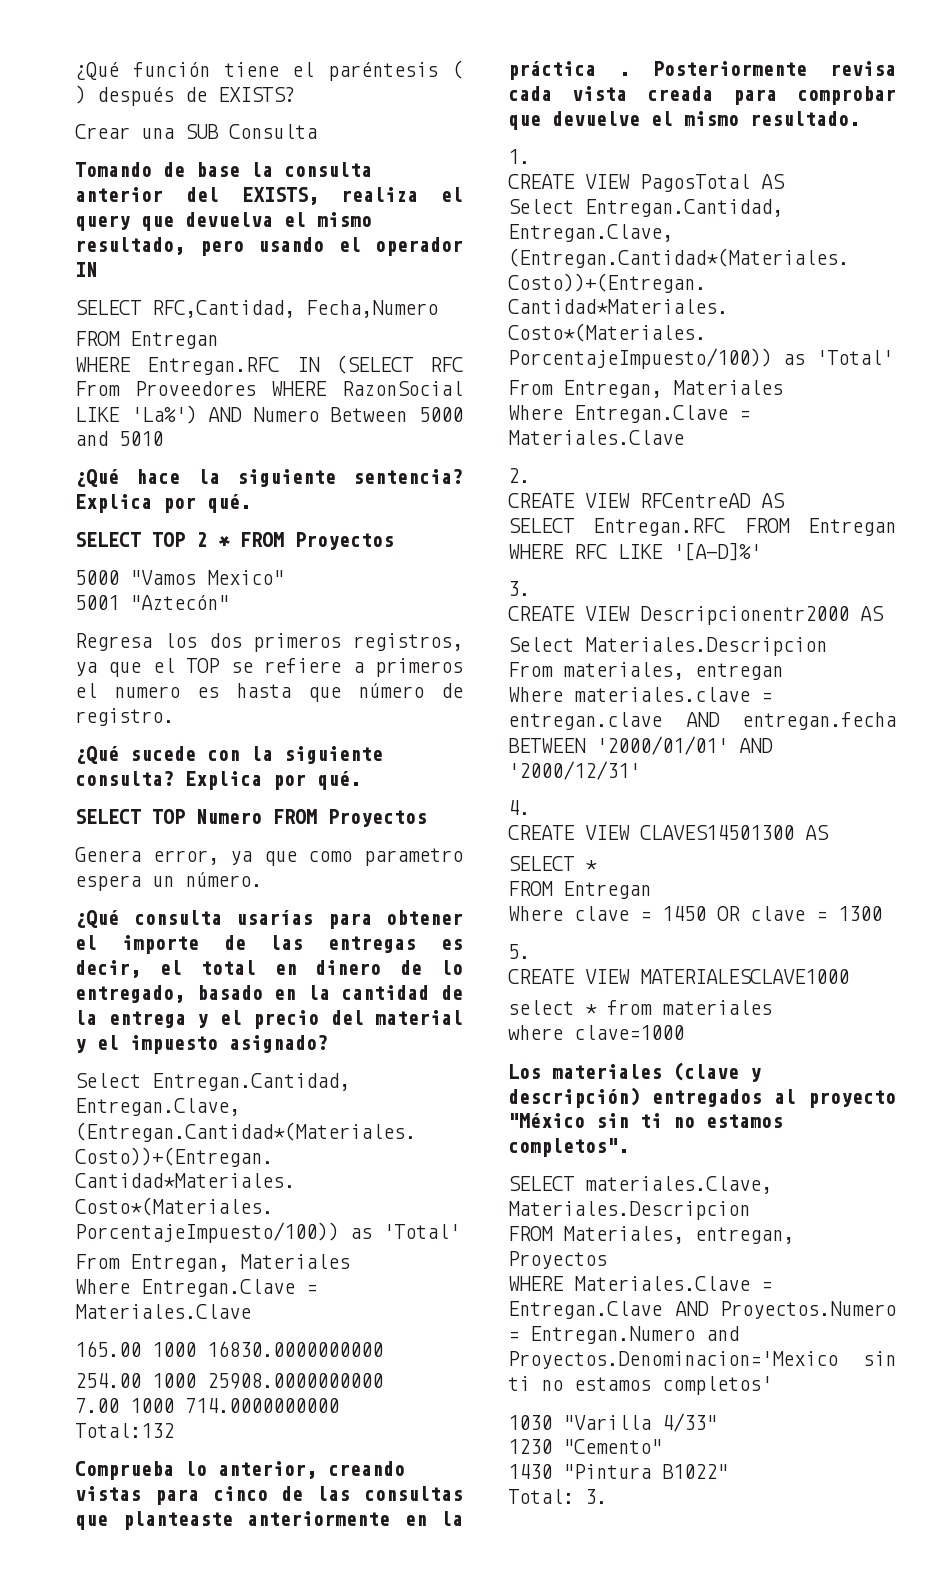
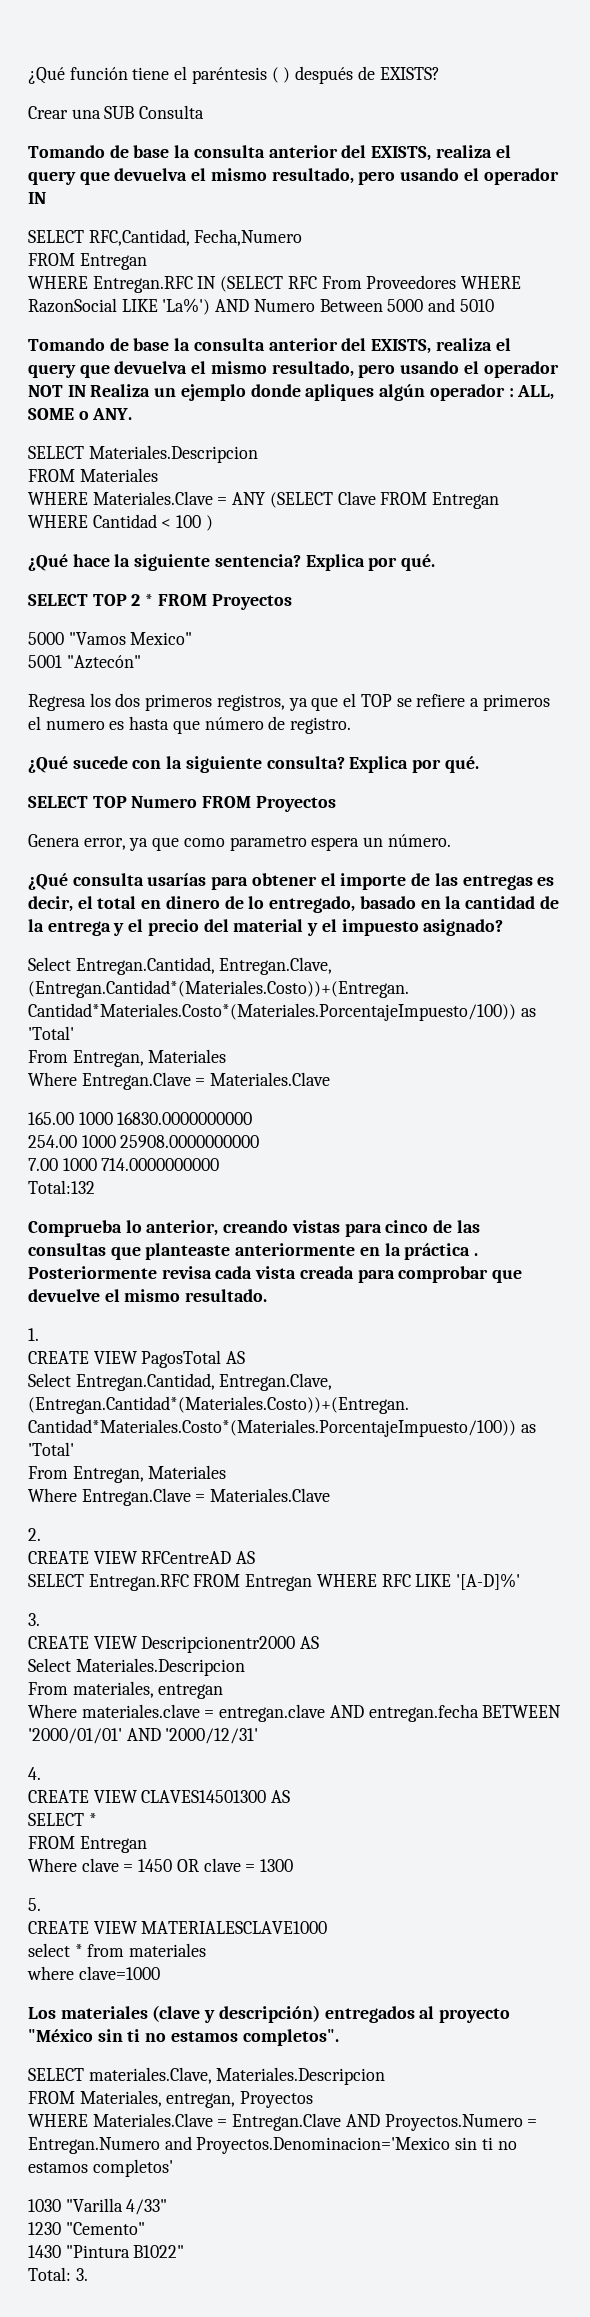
(163, 438) none -> [28,338,511,354] [28,361,559,378] [28,384,555,401] [28,408,133,420] [28,445,258,463] [28,468,158,482] [28,491,500,509] [28,514,213,531] // Tomando de base la consulta anterior del EXISTS, realiza el query que devuelva el mismo resultado, pero usando el operador NOT IN Realiza un ejemplo donde apliques algún operador : ALL, SOME o ANY. // SELECT Materiales.Descripcion // FROM Materiales // WHERE Materiales.Clave = ANY (SELECT Clave FROM Entregan WHERE Cantidad < 100 )

